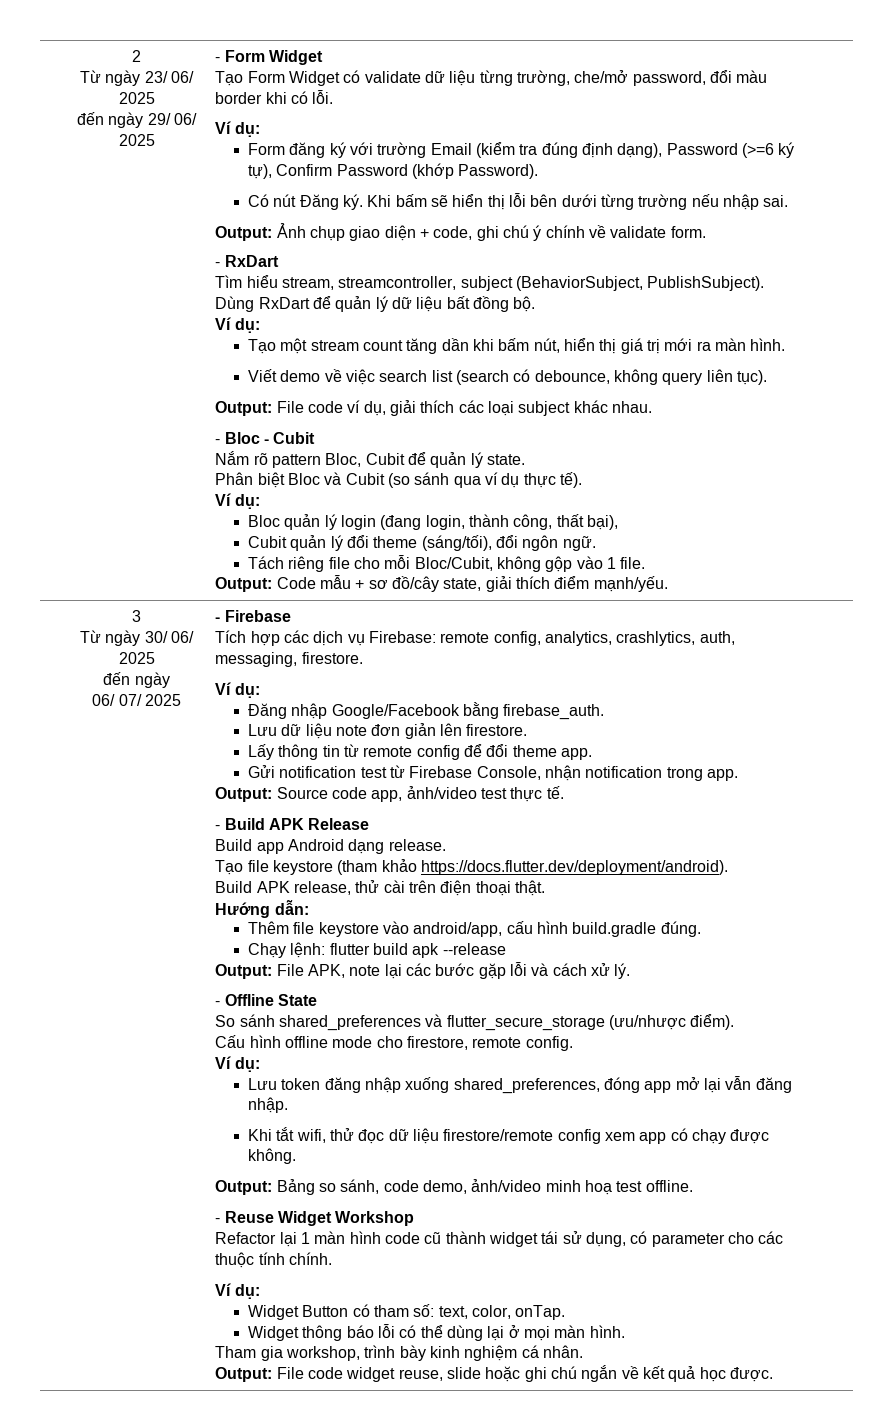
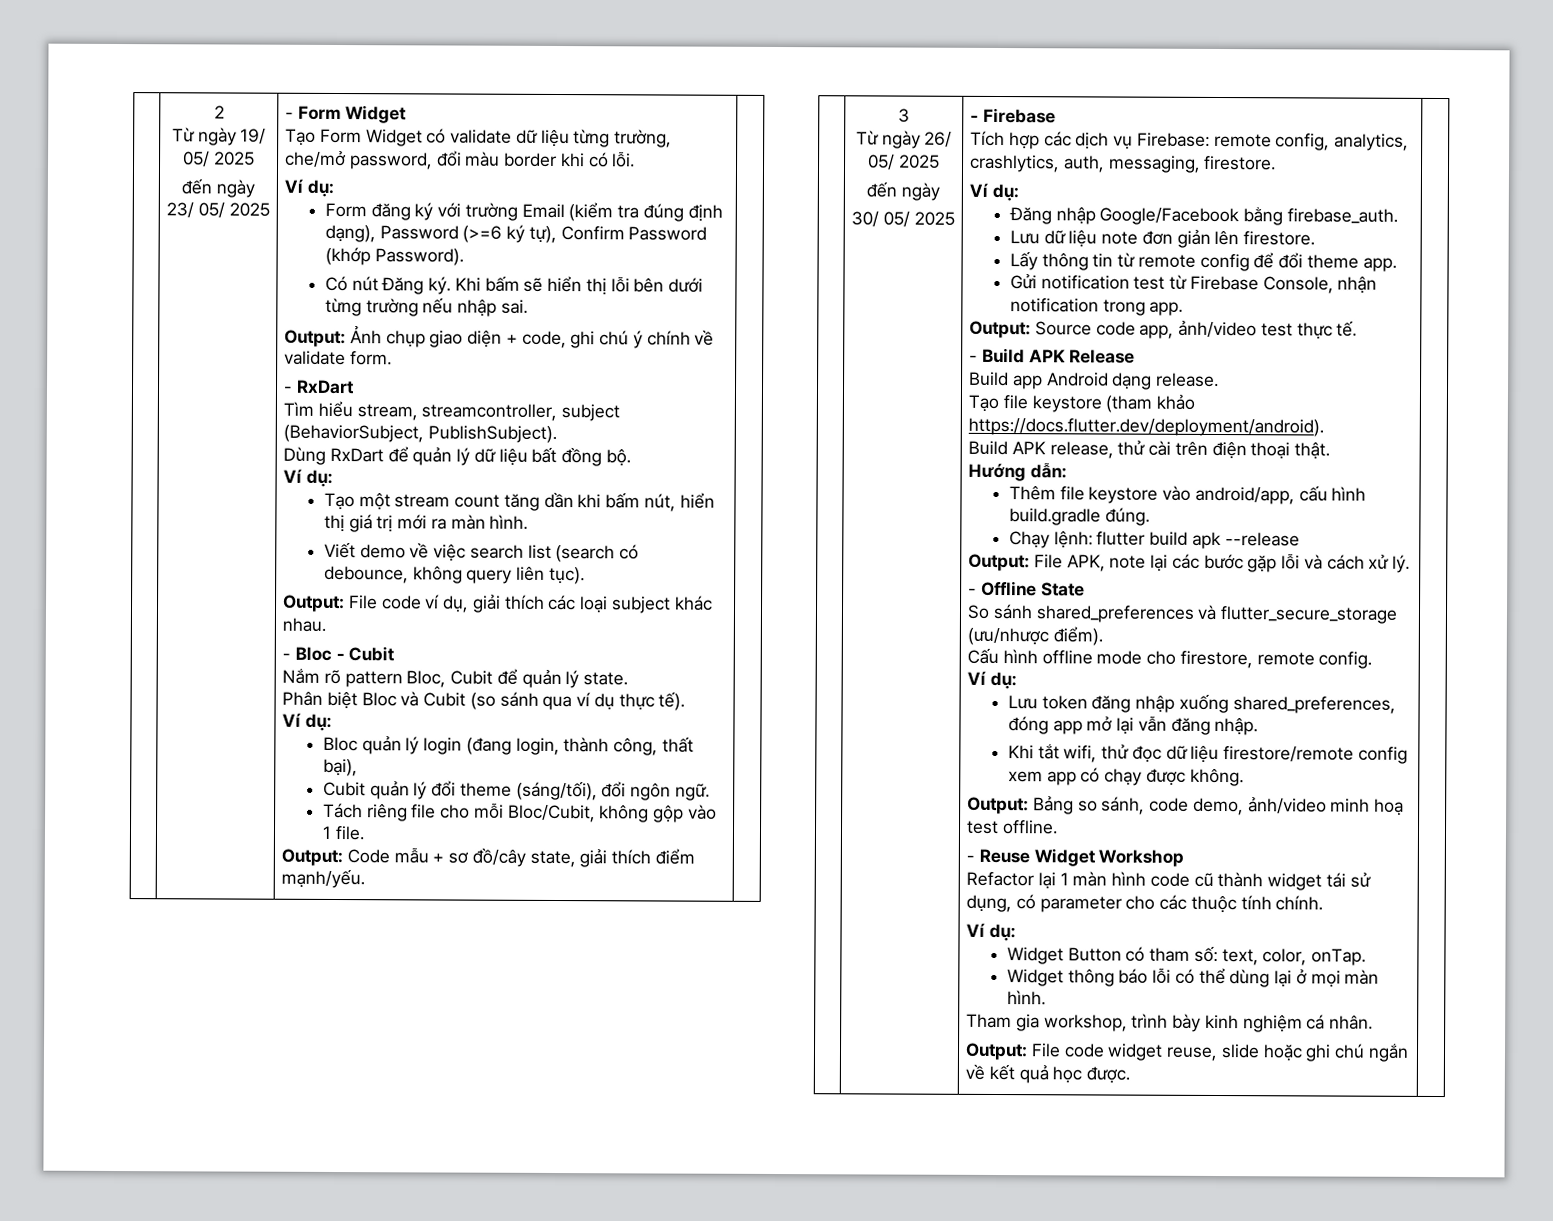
[144,71,194,83] [118,92,155,104] [77,112,197,128] 23/ 06/ 2025 // đến ngày 29/ 06/ -> [240,128,267,144] [183,151,255,167] [181,178,255,198] [166,202,225,218] 19/ 05/ 2025 // đến ngày 23/ 05/
[144,631,194,643] 30/ 06/ -> [924,131,953,147] [868,154,896,170] 26/ 05/
[92,694,142,706] 06/ 07/ -> [851,211,910,227] 30/ 05/

